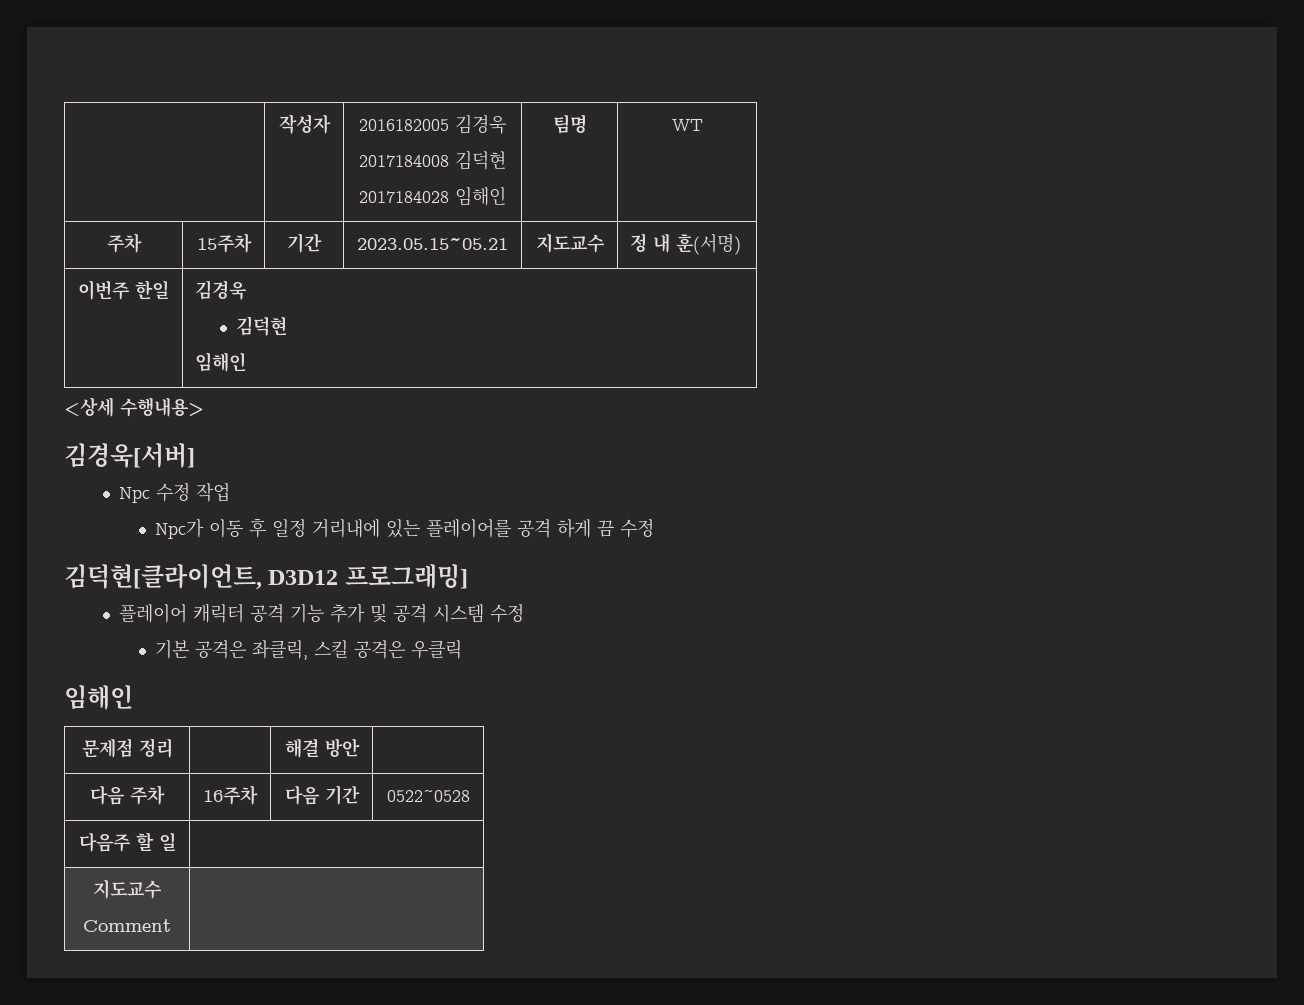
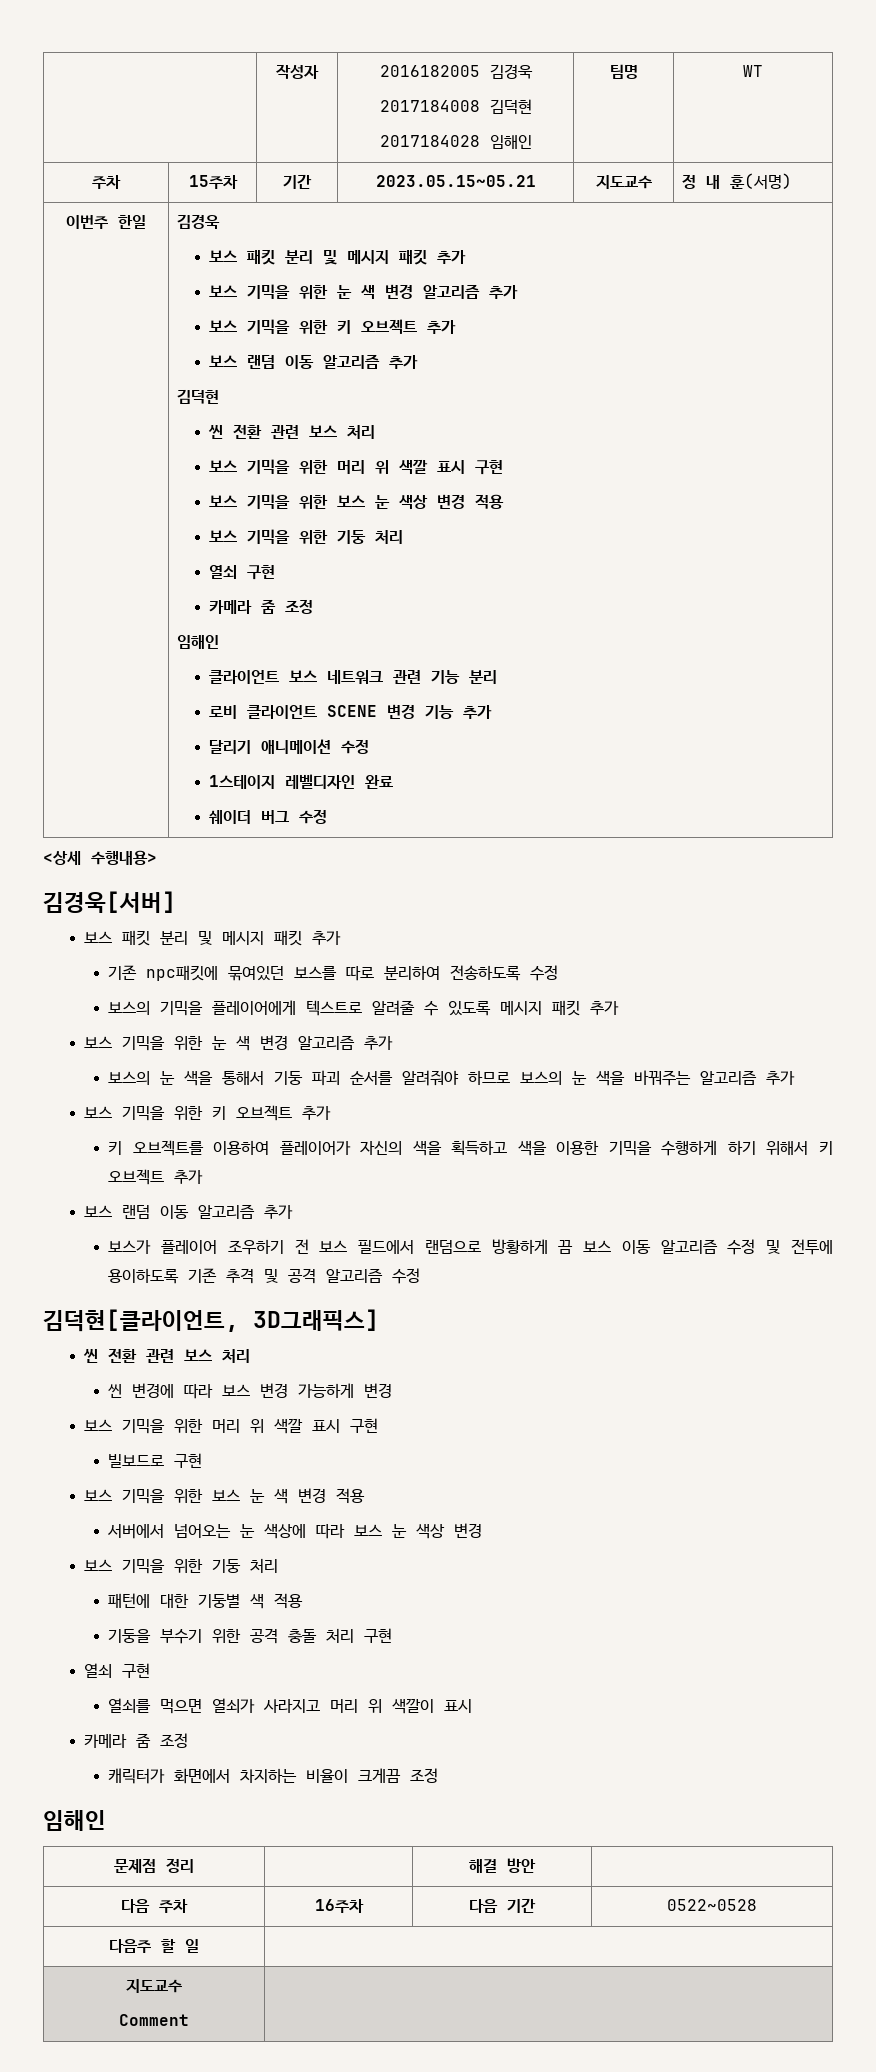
[236,316,288,336] [195,352,247,372] [64,397,204,417] [64,443,195,468] [119,483,231,503] [154,518,654,539] [64,564,468,590] [119,603,525,623] [154,640,462,660] 김덕현 // 임해인 // <상세 수행내용> // 김경욱[서버] // Npc 수정 작업 // Npc가 이동 후 일정 거리내에 있는 플레이어를 공격 하게 끔 수정 // 김덕현[클라이언트, D3D12 프로그래밍] // 플레이어 캐릭터 공격 기능 추가 및 공격 시스템 수정 // 기본 공격은 좌클릭, 스킬 공격은 우클릭 -> [209,249,467,265] [209,284,519,300] [209,319,457,334] [209,354,419,369] [177,389,220,404] [208,424,376,439] [209,459,504,475] [209,494,505,510] [209,529,404,544] [209,565,276,580] [209,599,314,614] [177,635,220,649] [209,670,498,685] [209,704,493,719] [209,739,370,754] [209,774,394,789] [209,809,328,824] [43,850,157,865] [43,891,176,913] [84,930,342,946] [108,965,559,981] [108,1000,620,1016] [84,1035,394,1051] [108,1070,796,1086] [84,1105,332,1121] [108,1140,833,1156] [108,1169,204,1185] [84,1204,294,1219] [108,1239,833,1255] [108,1268,421,1284] [43,1309,379,1332] [83,1348,251,1363] [108,1383,393,1399] [84,1418,379,1434] [108,1453,203,1468] [84,1488,366,1504] [107,1523,483,1539] [84,1558,279,1574] [108,1593,304,1609] [108,1628,393,1644] [84,1663,151,1678] [108,1698,473,1714] [84,1733,189,1748] [108,1768,439,1784] 보스 패킷 분리 및 메시지 패킷 추가 // 보스 기믹을 위한 눈 색 변경 알고리즘 추가 // 보스 기믹을 위한 키 오브젝트 추가 // 보스 랜덤 이동 알고리즘 추가 // 김덕현 // 씬 전환 관련 보스 처리 // 보스 기믹을 위한 머리 위 색깔 표시 구현 // 보스 기믹을 위한 보스 눈 색상 변경 적용 // 보스 기믹을 위한 기둥 처리 // 열쇠 구현 // 카메라 줌 조정 // 임해인 // 클라이언트 보스 네트워크 관련 기능 분리 // 로비 클라이언트 SCENE 변경 기능 추가 // 달리기 애니메이션 수정 // 1스테이지 레벨디자인 완료 // 쉐이더 버그 수정 // <상세 수행내용> // 김경욱[서버] // 보스 패킷 분리 및 메시지 패킷 추가 // 기존 npc패킷에 묶여있던 보스를 따로 분리하여 전송하도록 수정 // 보스의 기믹을 플레이어에게 텍스트로 알려줄 수 있도록 메시지 패킷 추가 // 보스 기믹을 위한 눈 색 변경 알고리즘 추가 // 보스의 눈 색을 통해서 기둥 파괴 순서를 알려줘야 하므로 보스의 눈 색을 바꿔주는 알고리즘 추가 // 보스 기믹을 위한 키 오브젝트 추가 // 키 오브젝트를 이용하여 플레이어가 자신의 색을 획득하고 색을 이용한 기믹을 수행하게 하기 위해서 키 오브젝트 추가 // 보스 랜덤 이동 알고리즘 추가 // 보스가 플레이어 조우하기 전 보스 필드에서 랜덤으로 방황하게 끔 보스 이동 알고리즘 수정 및 전투에 용이하도록 기존 추격 및 공격 알고리즘 수정 // 김덕현[클라이언트, 3D그래픽스] // 씬 전환 관련 보스 처리 // 씬 변경에 따라 보스 변경 가능하게 변경 // 보스 기믹을 위한 머리 위 색깔 표시 구현 // 빌보드로 구현 // 보스 기믹을 위한 보스 눈 색 변경 적용 // 서버에서 넘어오는 눈 색상에 따라 보스 눈 색상 변경 // 보스 기믹을 위한 기둥 처리 // 패턴에 대한 기둥별 색 적용 // 기둥을 부수기 위한 공격 충돌 처리 구현 // 열쇠 구현 // 열쇠를 먹으면 열쇠가 사라지고 머리 위 색깔이 표시 // 카메라 줌 조정 // 캐릭터가 화면에서 차지하는 비율이 크게끔 조정

